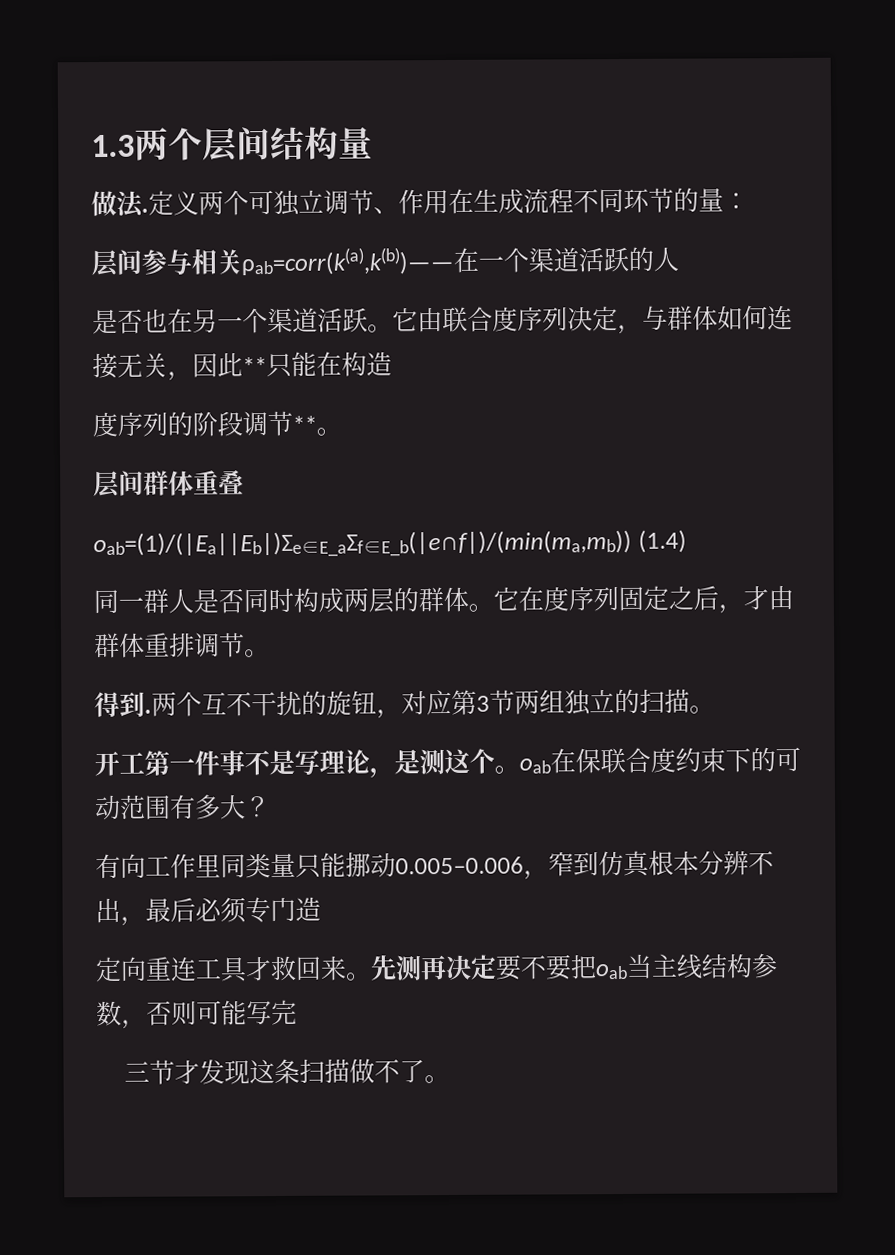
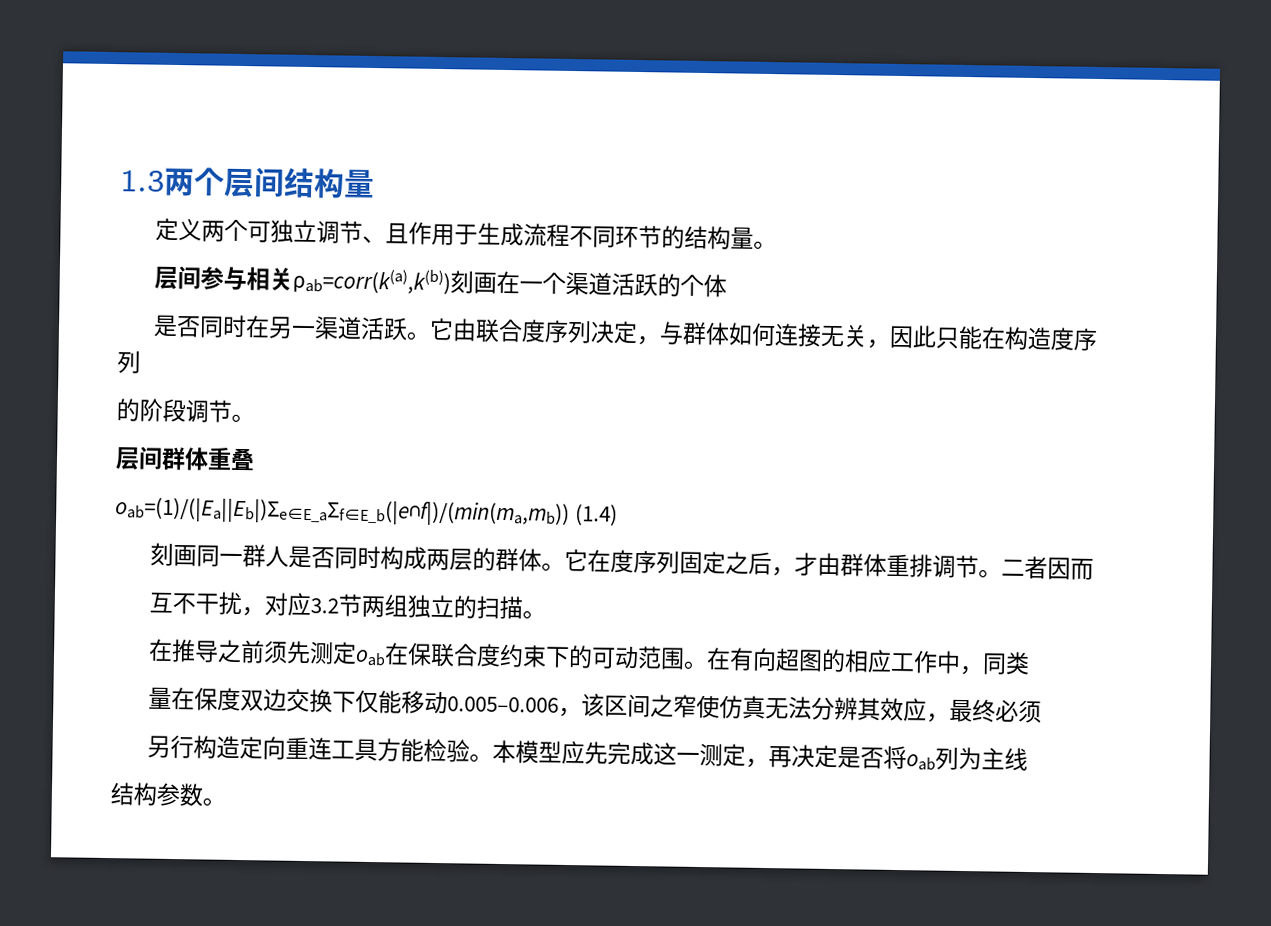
[91,190,149,218] 做法. -> (375, 183) none
[398,188,474,215] 作用在 -> [384,221,478,246] 且作用于
[698,187,749,212] 量： -> [683,225,777,250] 结构量。
[241,246,454,276] ρab=corr(k(a),k(b))—— -> [291,267,497,295] ρab=corr(k(a),k(b))刻画
[653,247,679,272] [92,308,268,335] 人 // 是否也在另一个 -> [679,274,727,298] [152,314,316,339] 个体 // 是否同时在另一
[242,357,267,375] ** -> (937, 337) none
[92,411,168,438] // 度序列 -> [1049,327,1098,351] [117,350,141,374] 度序列 //
[292,415,317,433] ** -> (232, 411) none
(687, 541) none -> [149,542,197,567] 刻画
[94,689,490,719] // 得到.两个互不干扰的旋钮，对应第3 -> [1000,555,1094,580] [148,591,339,617] 二者因而 // 互不干扰，对应3.2
[94,748,520,779] 开工第一件事不是写理论，是测这个。 -> [147,638,357,665] 在推导之前须先测定
[169,794,271,820] [95,850,774,880] [95,897,196,926] 有多大？ // 有向工作里同类量只能挪动0.005–0.006，窄到仿真根本分辨不出，最后 -> [682,647,1030,676] [147,686,996,723] 。在有向超图的相应工作中，同类 // 量在保度双边交换下仅能移动0.005–0.006，该区间之窄使仿真无法分辨其效应，最终
[245,896,321,924] 专门造 // -> [146,734,240,760] // 另行构造
[245,953,653,982] 才救回来。先测再决定要不要把oab当 -> [376,738,982,771] 方能检验。本模型应先完成这一测定，再决定是否将oab列为
(703, 966) none -> (1028, 759) //
[121,999,297,1029] [124,1058,426,1085] ，否则可能写完 // 三节才发现这条扫描做不了 -> (204, 795) none

